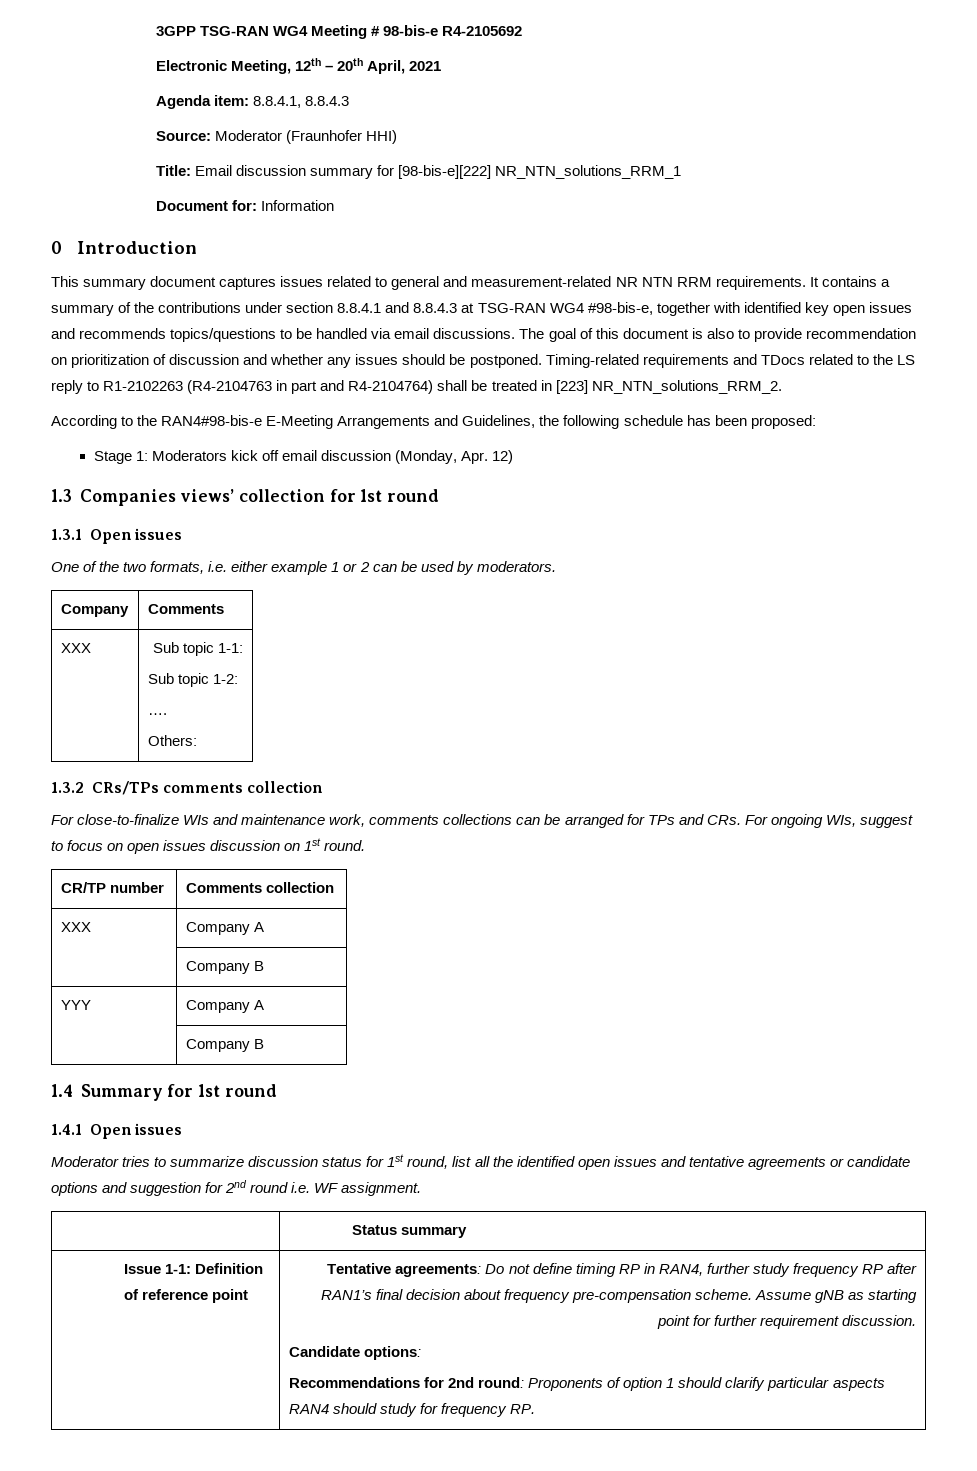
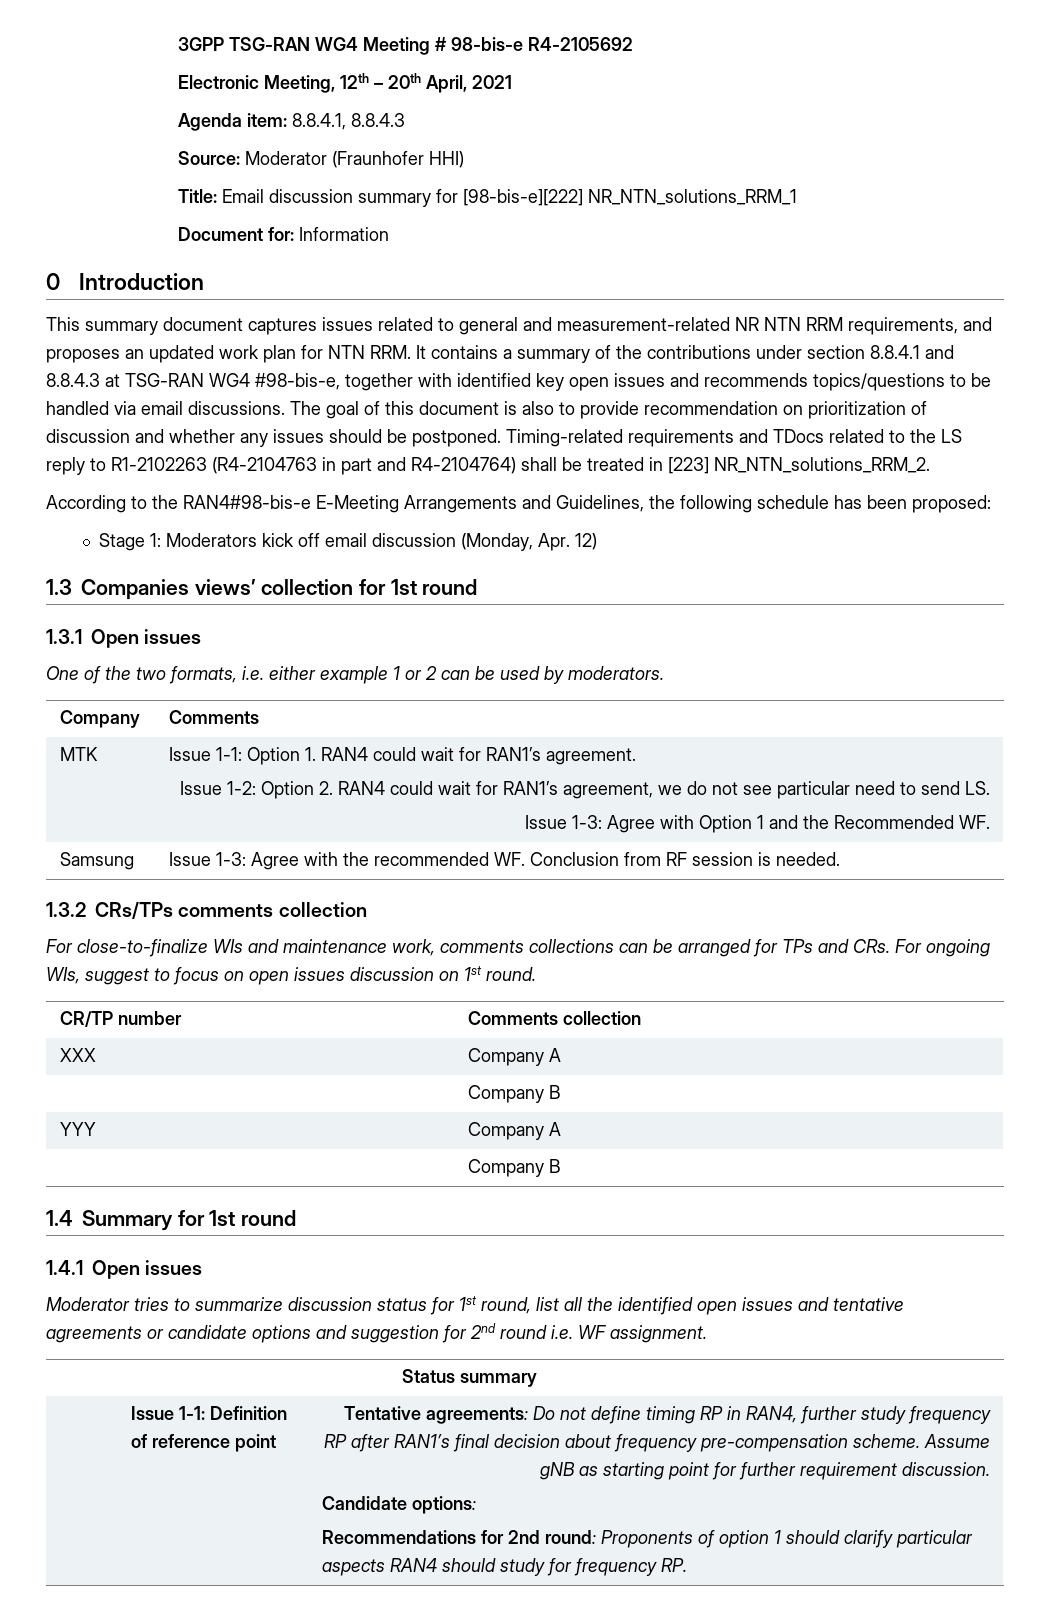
[715,276,806,290] requirements. -> [848,317,992,335] [46,345,411,363] requirements, and proposes an updated work plan for NTN RRM.
[60,643,91,653] [152,642,244,656] [147,673,239,687] [147,713,167,715] [147,735,197,746] XXX | Sub topic 1-1: // Sub topic 1-2: // …. // Others: -> [60,747,99,761] [169,747,637,765] [179,781,990,799] [524,815,990,833] [60,852,135,870] [169,852,841,870] MTK | Issue 1-1: Option 1. RAN4 could wait for RAN1’s agreement. // Issue 1-2: Option 2. RAN4 could wait for RAN1’s agreement, we do not see particular need to send LS. // Issue 1-3: Agree with Option 1 and the Recommended WF. // Samsung | Issue 1-3: Agree with the recommended WF. Conclusion from RF session is needed.

